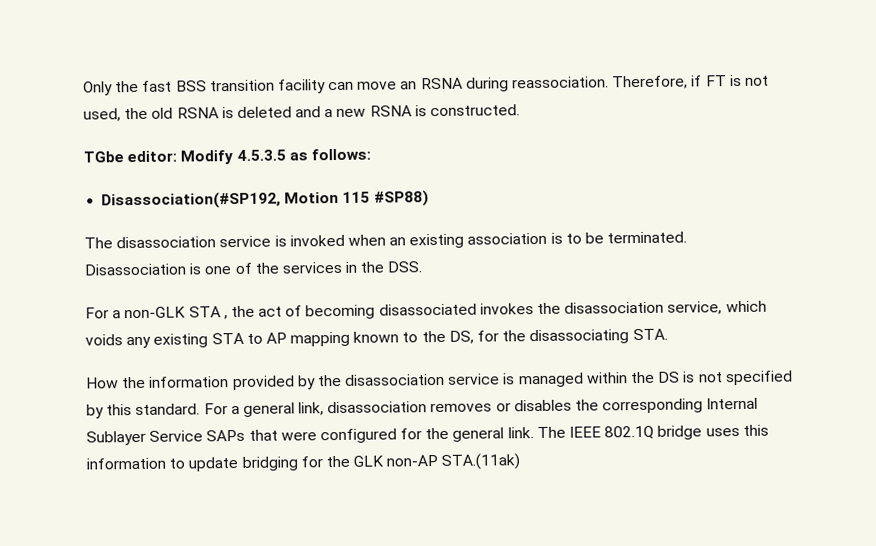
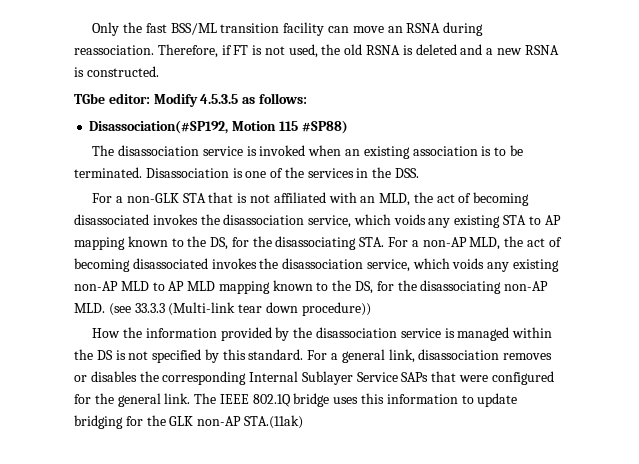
[175,80,207,92] BSS -> [170,23,217,35] BSS/ML
[222,315,228,320] , -> [208,192,411,206] that is not affiliated with an MLD,
(668, 334) none -> [388,236,562,250] [74,258,560,272] [74,280,549,294] [74,302,371,316] For a non-AP MLD, the act of becoming disassociated invokes the disassociation service, which voids any existing non-AP MLD to AP MLD mapping known to the DS, for the disassociating non-AP MLD. (see 33.3.3 (Multi-link tear down procedure))

